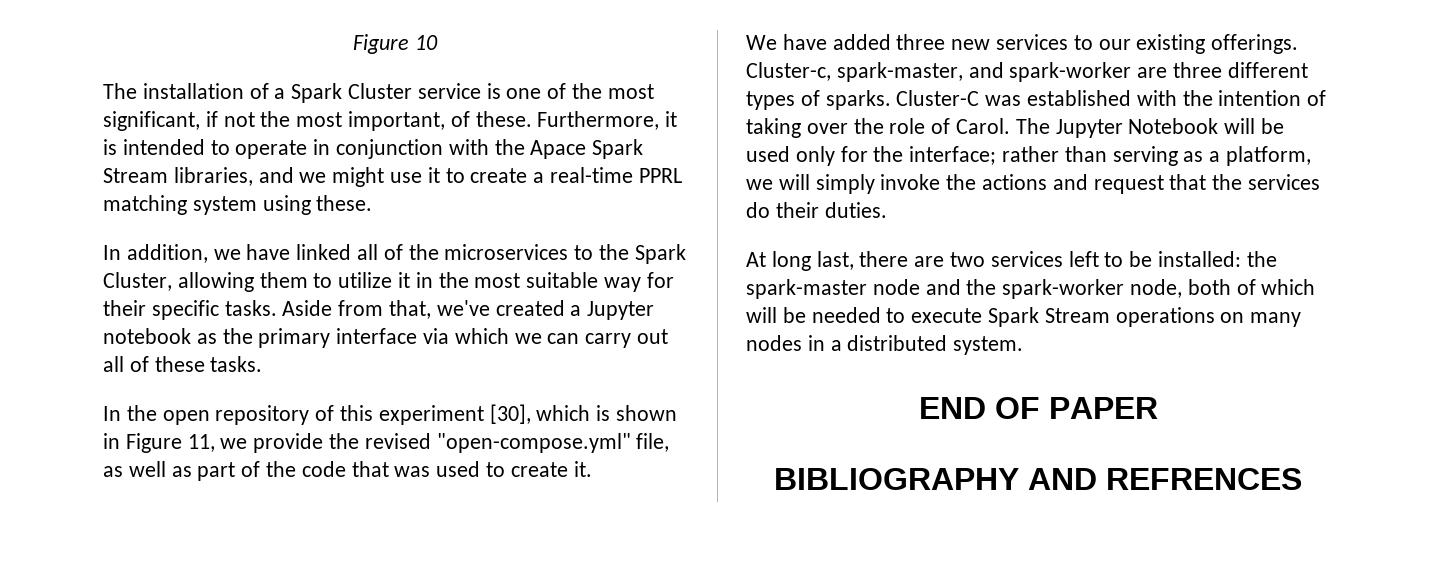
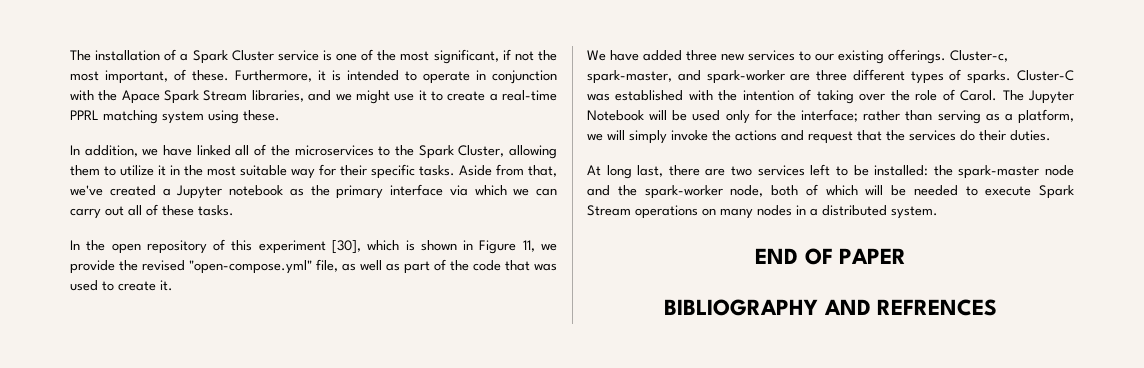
[353,34,438,54] Figure 10 // -> (70, 55) none

